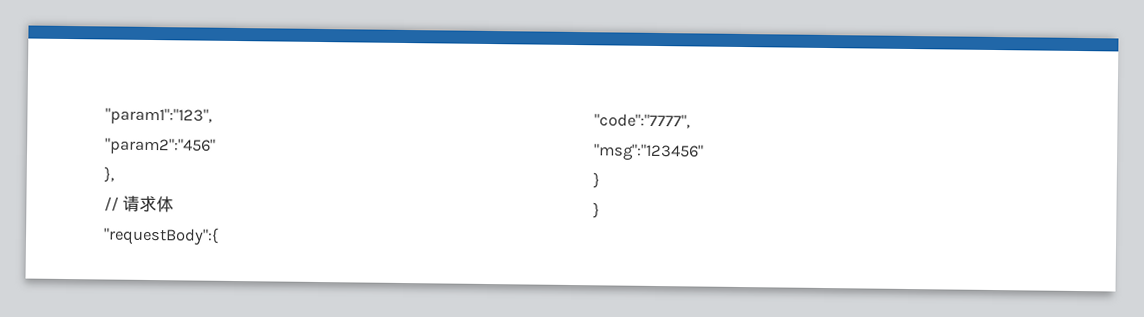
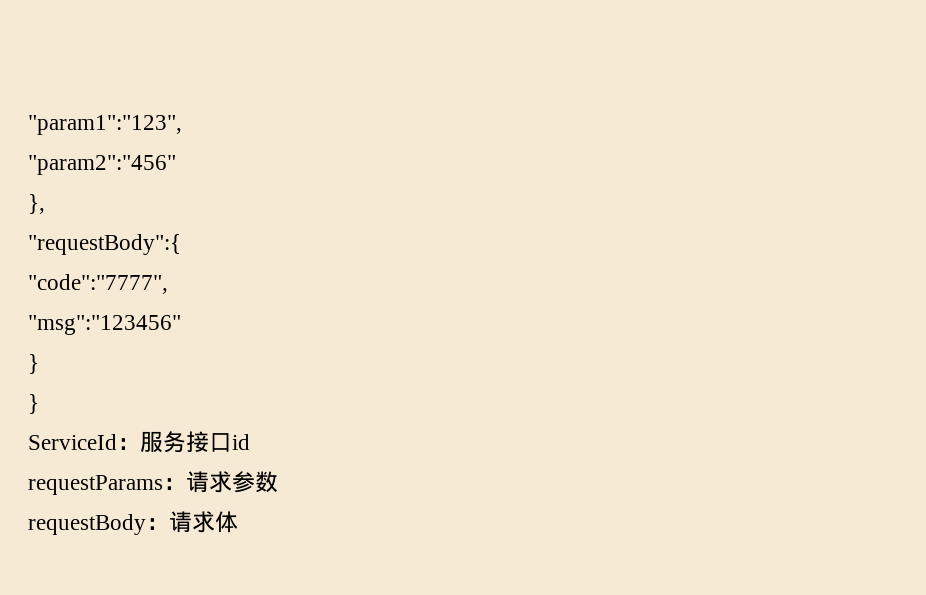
[104,195,175,213] // // 请求体 -> (45, 204) none
(600, 210) none -> [28,431,250,453] [28,471,278,495] [28,511,238,535] // ServiceId：服务接口id // requestParams：请求参数 // requestBody：请求体

